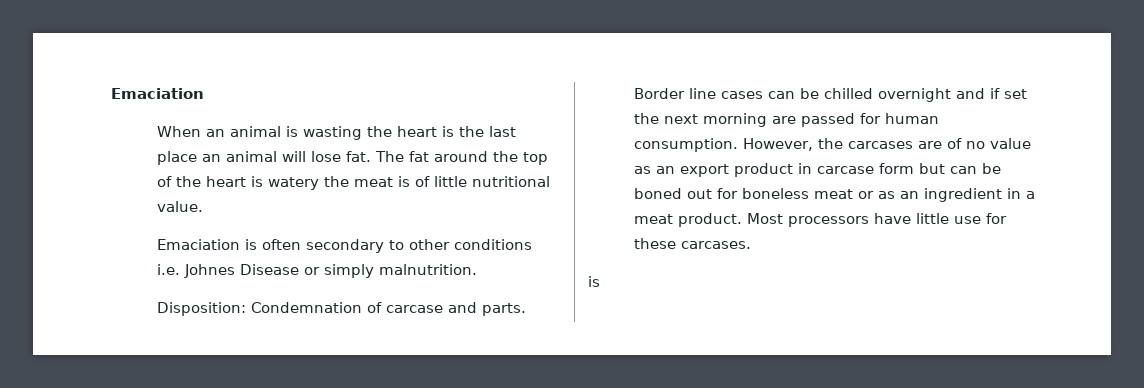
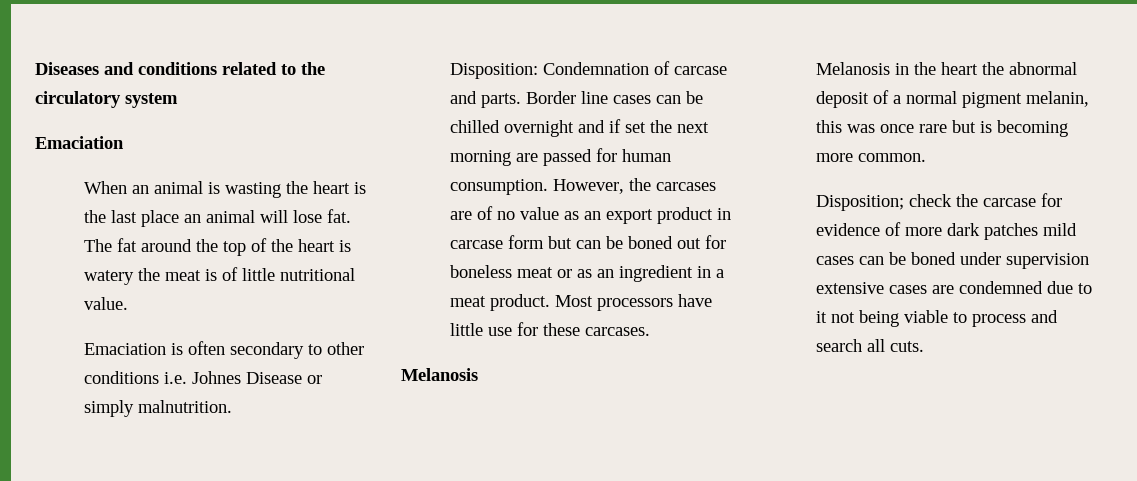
(111, 93) none -> [35,62,325,75] [35,91,178,108] Diseases and conditions related to the circulatory system //
[588,276,600,287] is -> [401,368,478,381] [816,62,1078,75] [816,90,1090,108] [816,120,1069,137] [816,153,927,162] [816,193,1063,211] [816,222,1078,240] [816,252,1090,269] [816,281,1093,294] [816,310,1059,327] [816,339,925,352] Melanosis // Melanosis in the heart the abnormal deposit of a normal pigment melanin, this was once rare but is becoming more common. // Disposition; check the carcase for evidence of more dark patches mild cases can be boned under supervision extensive cases are condemned due to it not being viable to process and search all cuts.

